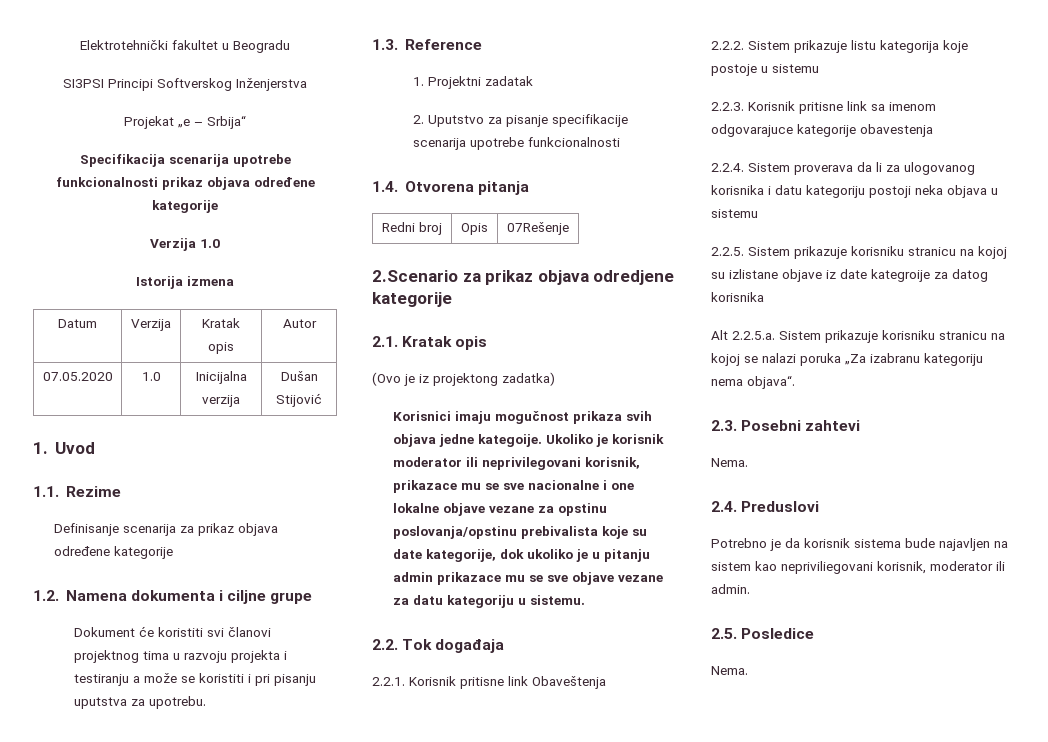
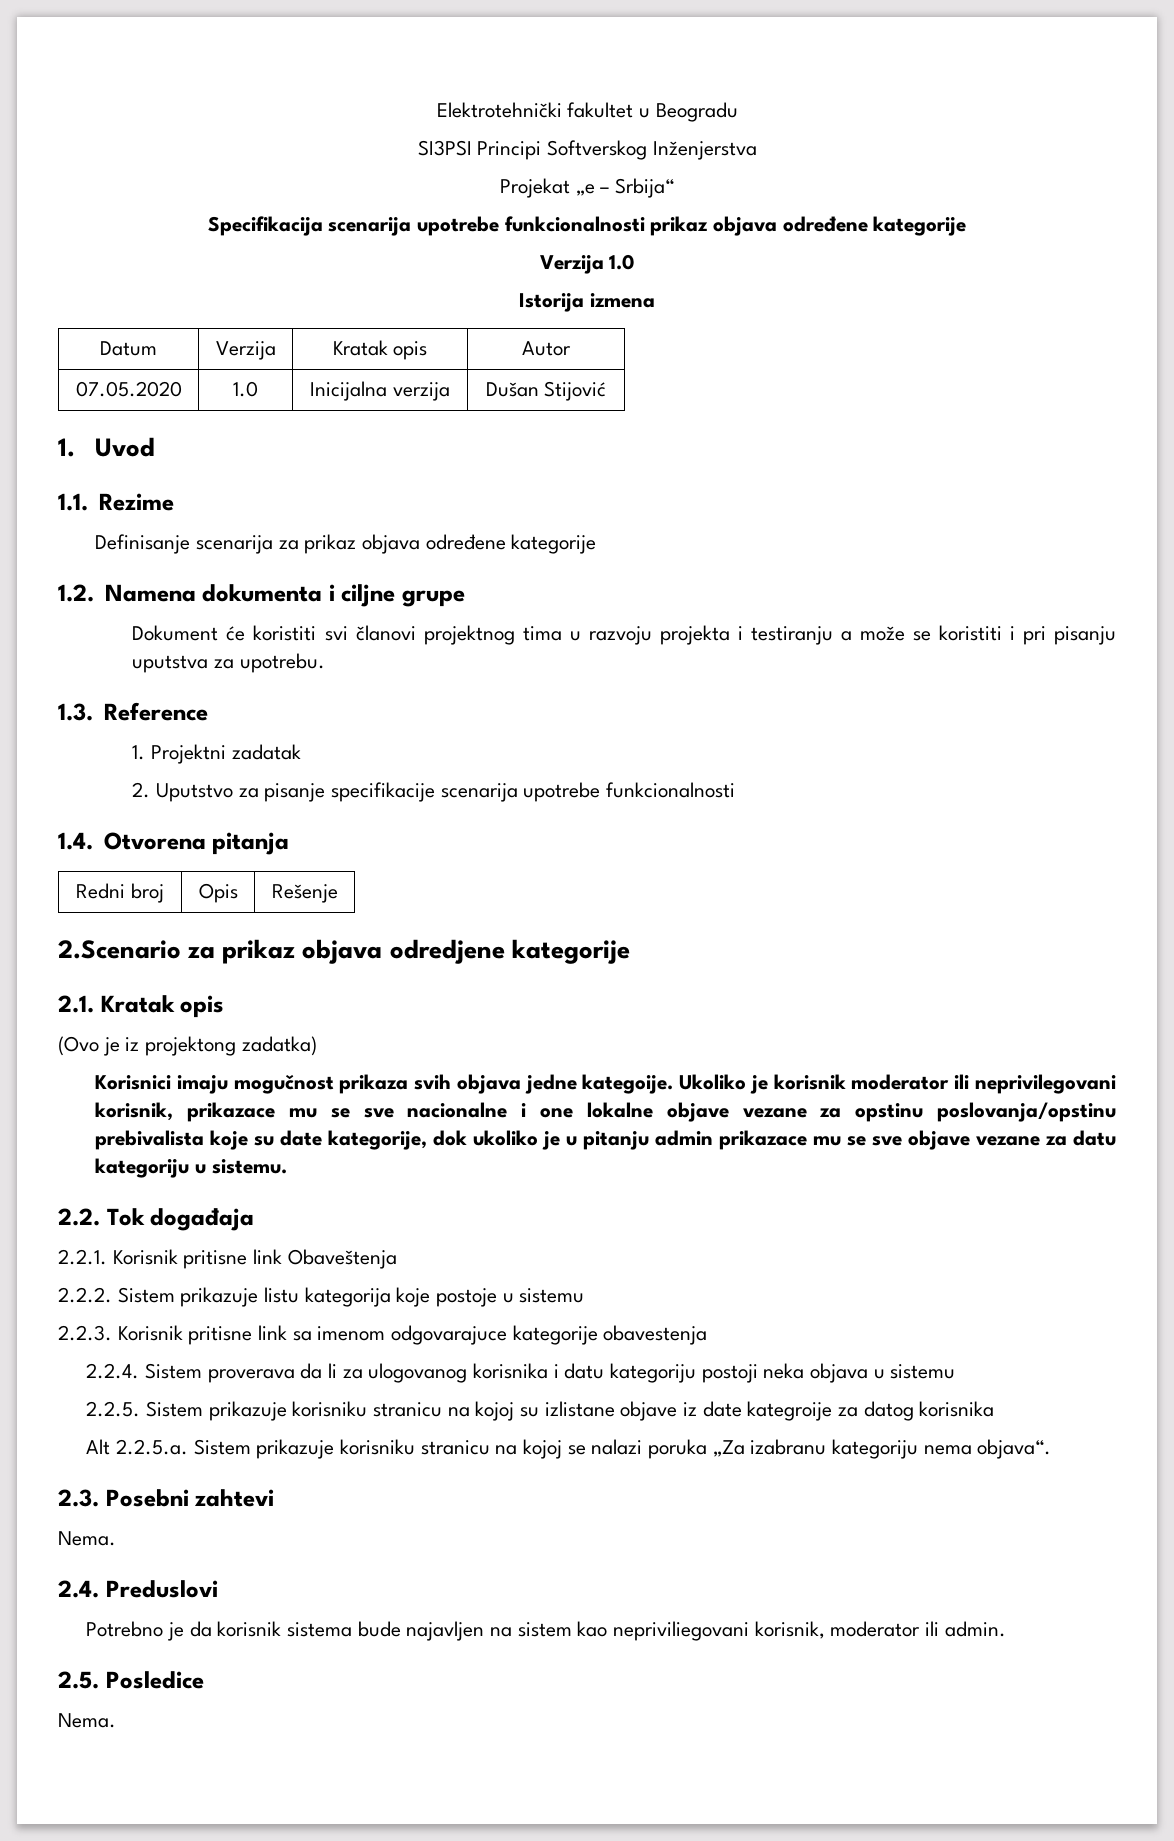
[507,222,569,235] 07Rešenje -> [271,884,338,903] Rešenje

